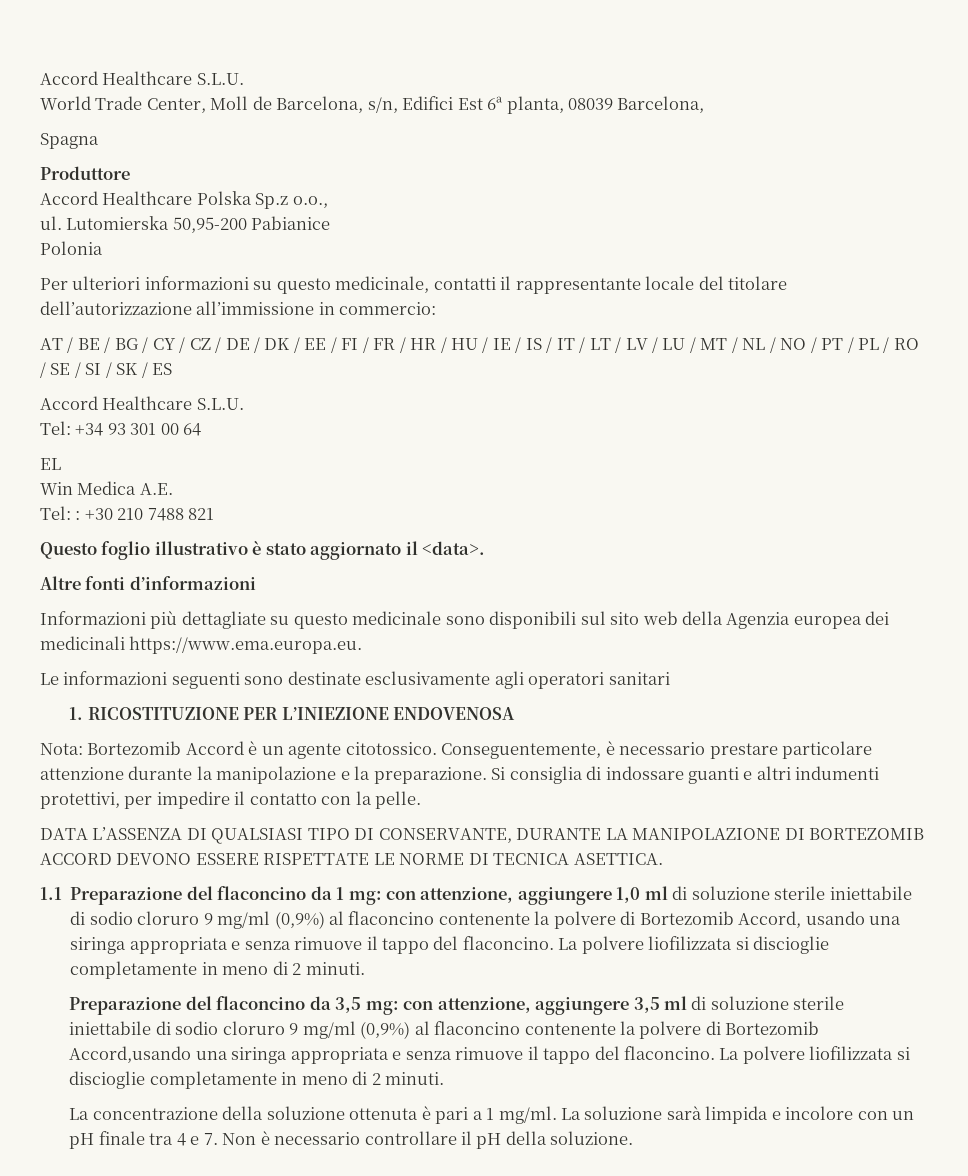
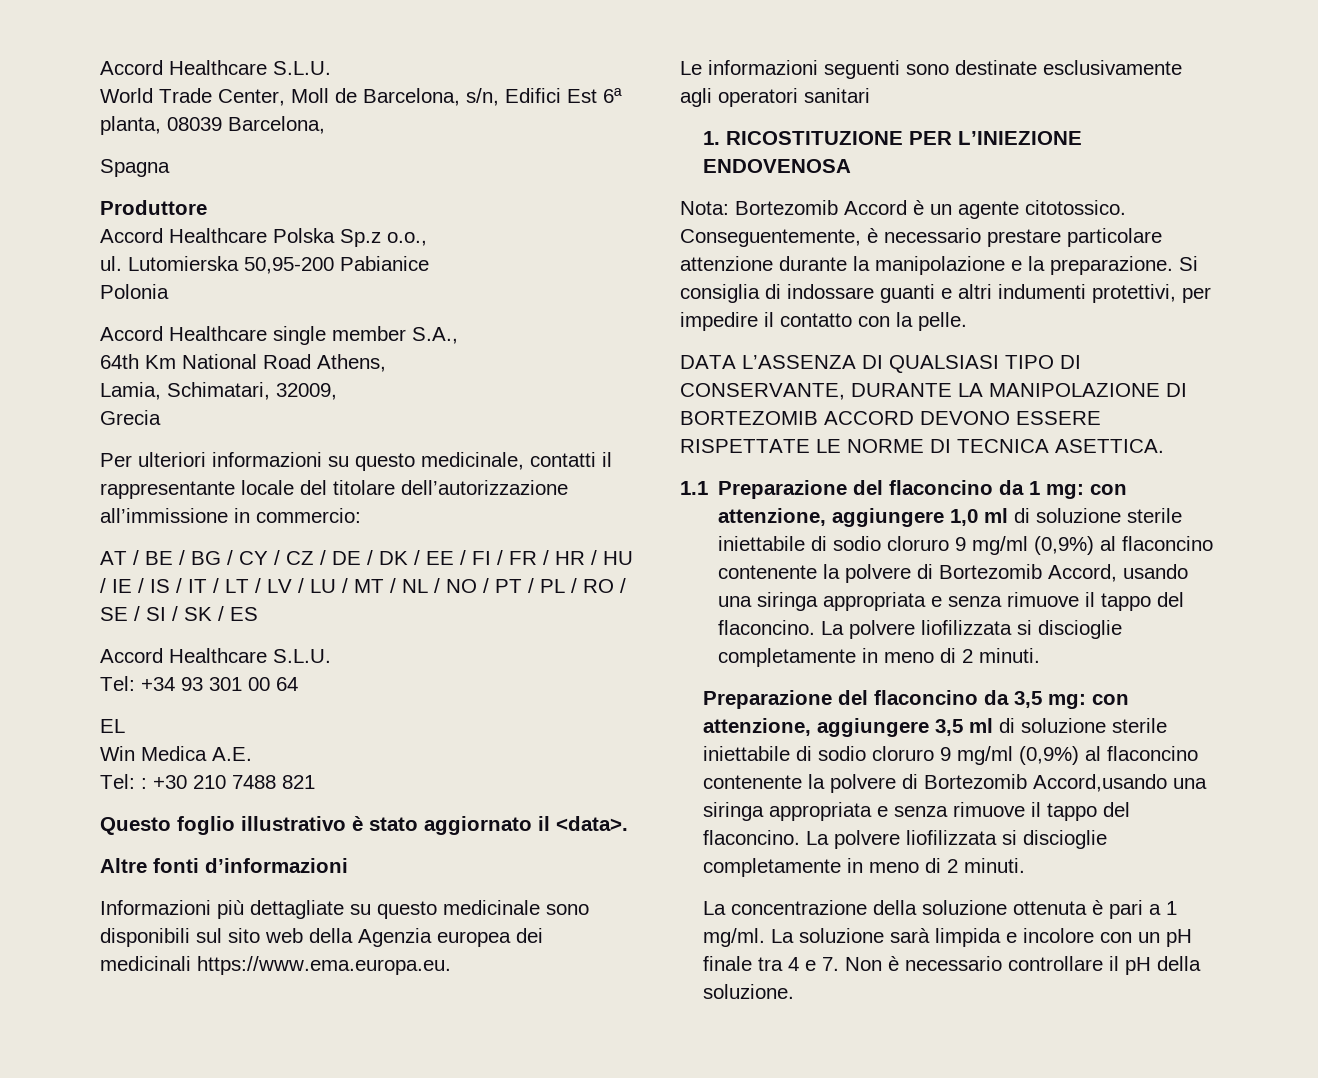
(103, 248) none -> [100,326,458,345] [100,354,386,372] [100,382,337,400] [100,410,161,425] // Accord Healthcare single member S.A., // 64th Km National Road Athens, // Lamia, Schimatari, 32009, // Grecia

